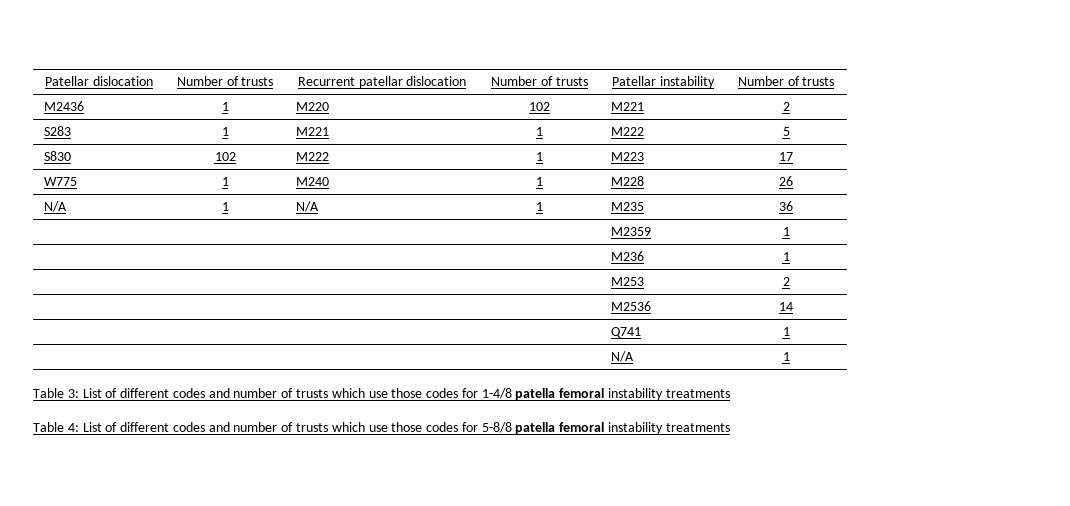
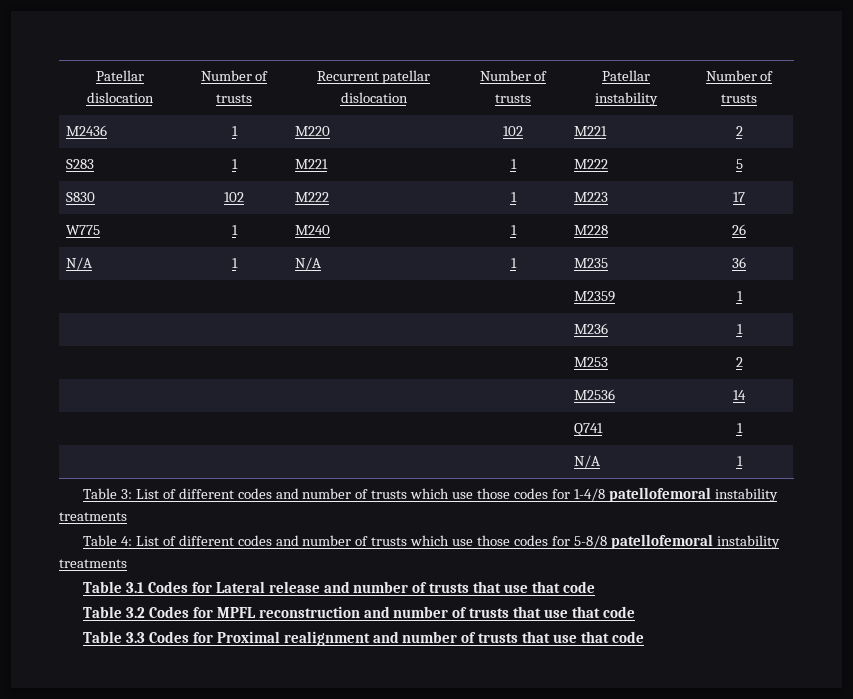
[515,388,605,400] patella femoral -> [608,487,711,502] patellofemoral
[515,422,730,434] patella femoral instability treatments -> [610,534,780,549] [59,559,127,568] [83,581,595,593] [83,606,635,618] [83,631,644,646] patellofemoral instability treatments // Table 3.1 Codes for Lateral release and number of trusts that use that code // Table 3.2 Codes for MPFL reconstruction and number of trusts that use that code // Table 3.3 Codes for Proximal realignment and number of trusts that use that code

